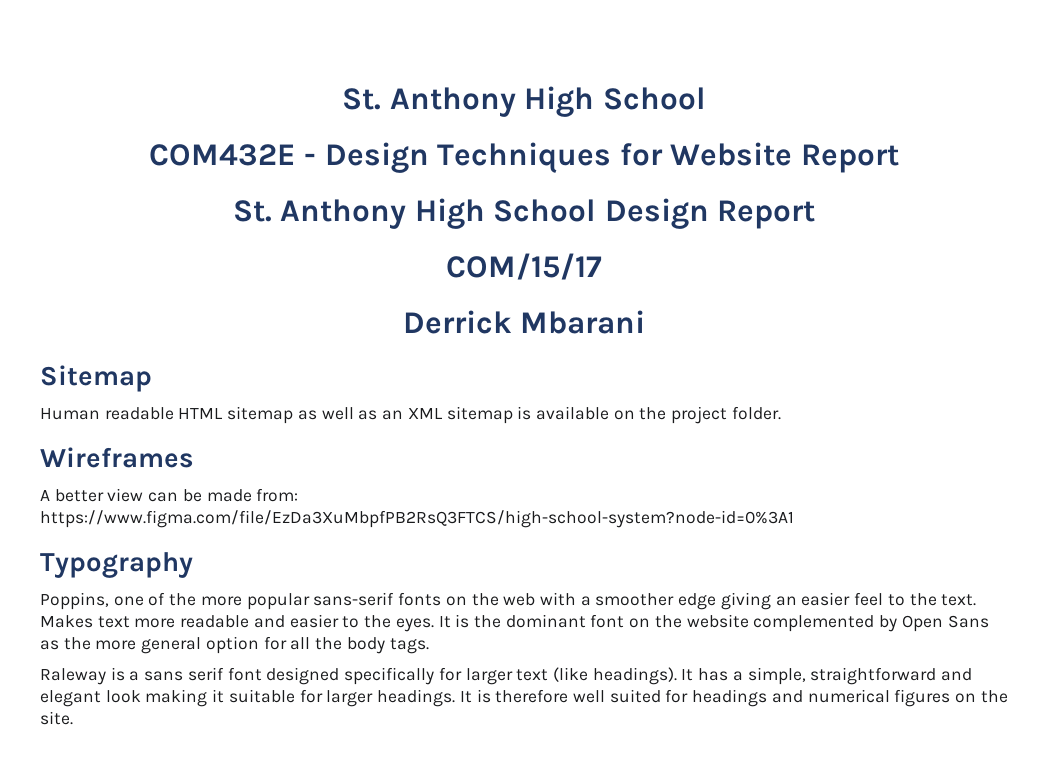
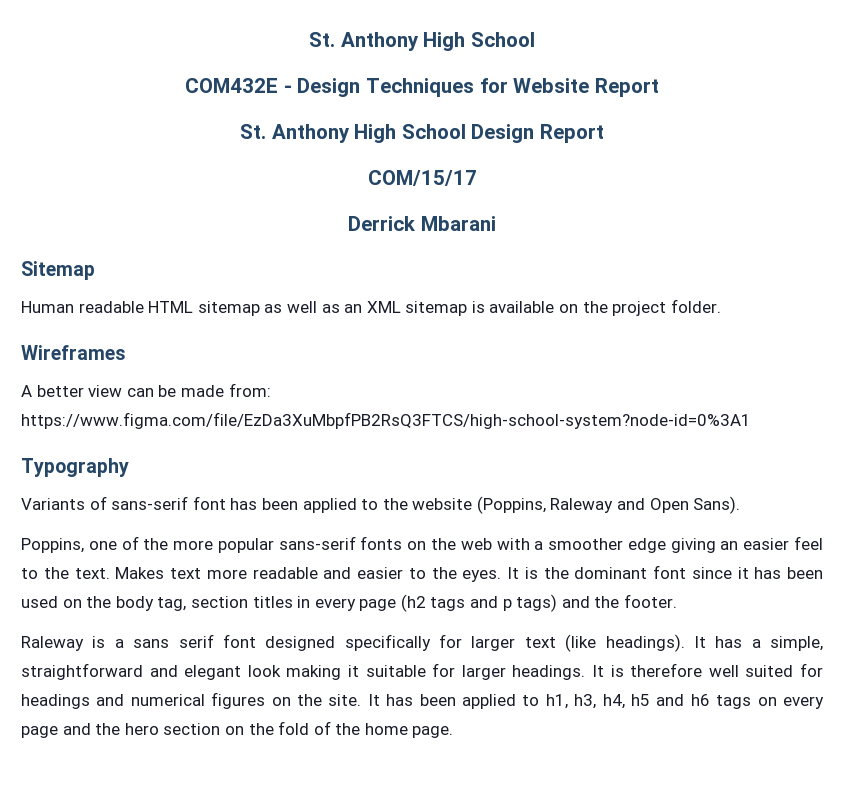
(193, 565) none -> [21,496,741,514] // Variants of sans-serif font has been applied to the website (Poppins, Raleway and Open Sans).
[629,614,989,632] [40,636,429,654] on the website complemented by Open Sans as the more general option for all the body tags. -> [691,567,823,579] [21,594,678,612] since it has been used on the body tag, section titles in every page (h2 tags and p tags) and the footer.
(73, 718) none -> [367,694,824,709] [21,721,454,738] It has been applied to h1, h3, h4, h5 and h6 tags on every page and the hero section on the fold of the home page.

